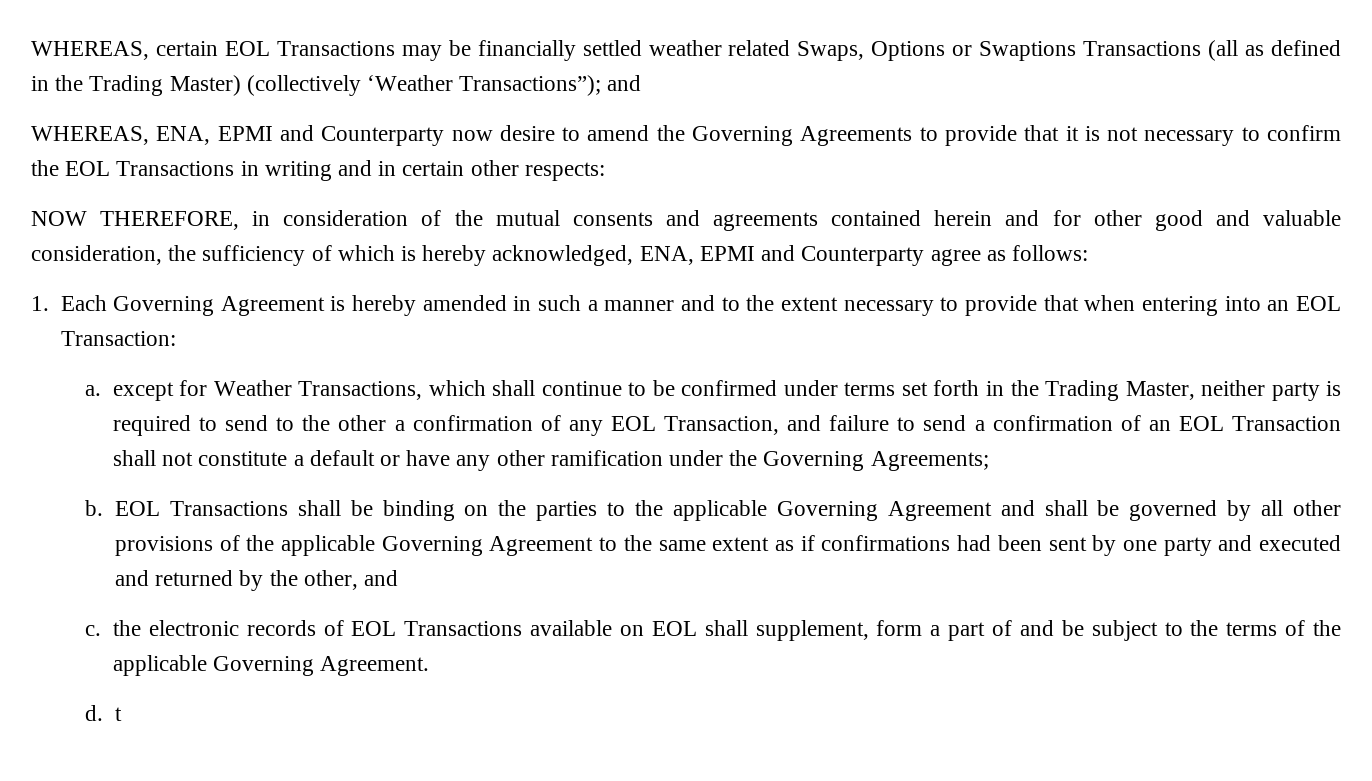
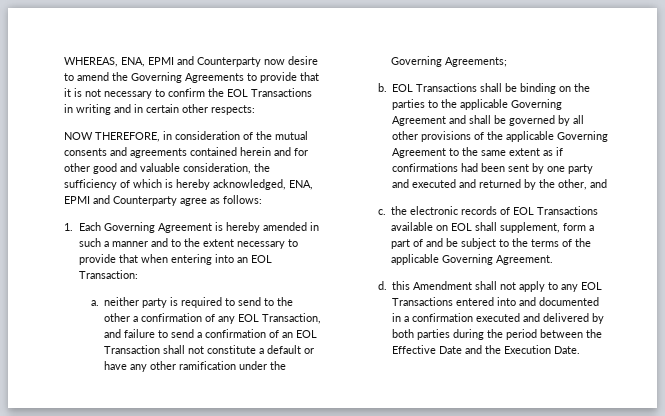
[31,40,1341,61] [31,75,642,96] [31,126,149,145] WHEREAS, certain EOL Transactions may be financially settled weather related Swaps, Options or Swaptions Transactions (all as defined in the Trading Master) (collectively ‘Weather Transactions”); and // WHEREAS, -> [64,57,118,67] WHEREAS,
[112,380,1195,401] except for Weather Transactions, which shall continue to be confirmed under terms set forth in the Trading Master, -> (99, 303) none
[114,707,122,721] t -> [392,281,603,292] [392,297,600,306] [392,313,605,324] [392,329,603,340] [392,345,581,354] this Amendment shall not apply to any EOL Transactions entered into and documented in a confirmation executed and delivered by both parties during the period between the Effective Date and the Execution Date.

